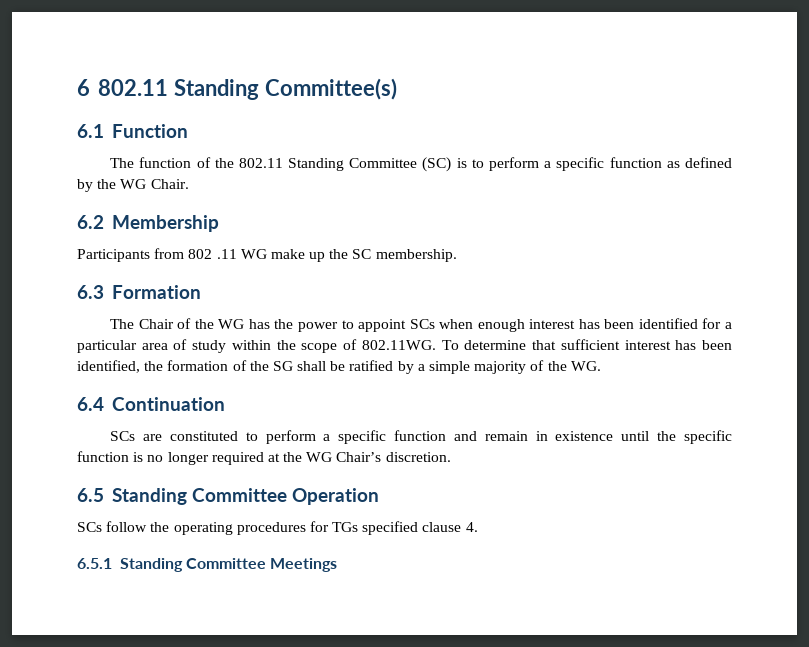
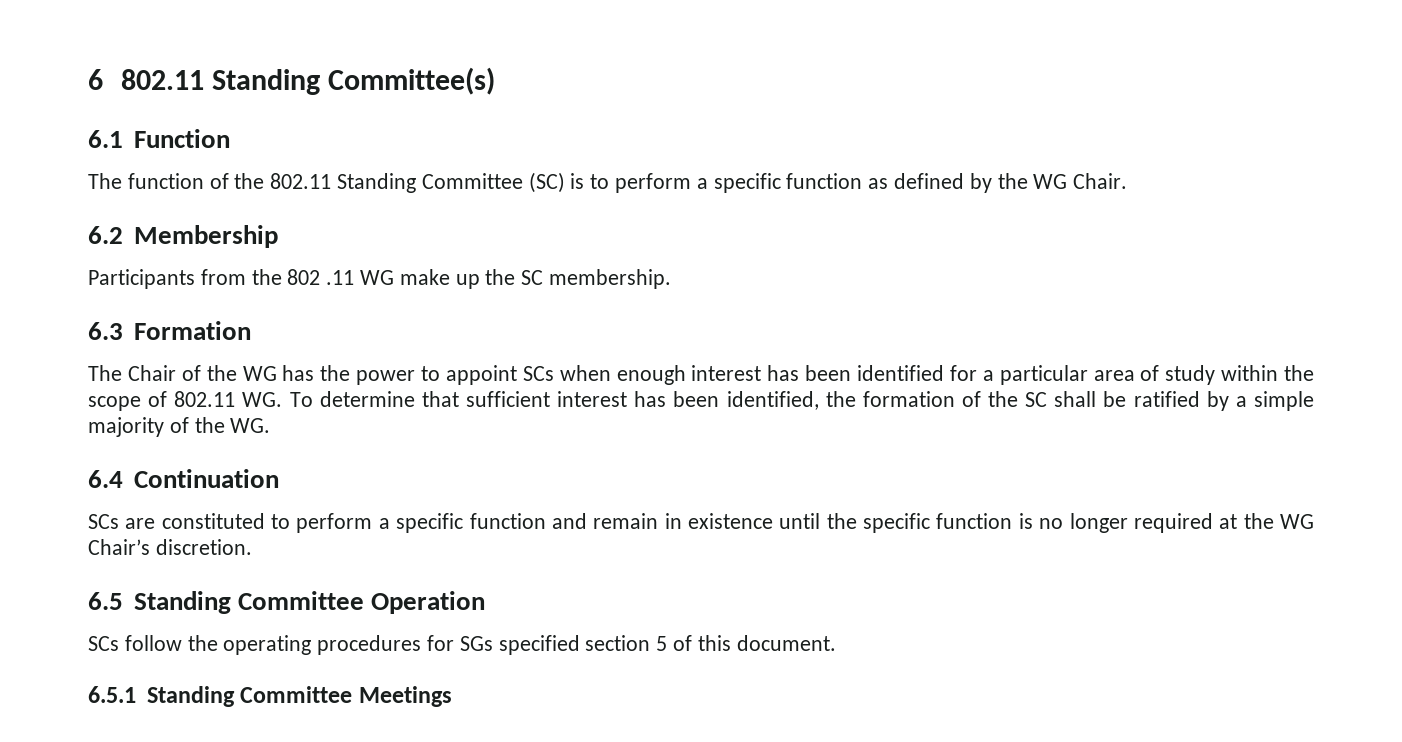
(185, 253) none -> [251,269,282,285] the
[361,340,436,350] 802.11WG. -> [174,391,283,407] 802.11 WG.
[272,361,293,371] SG -> [1025,392,1048,407] SC
[332,521,478,535] TGs specified clause 4. -> [459,635,836,655] SGs specified section 5 of this document.

